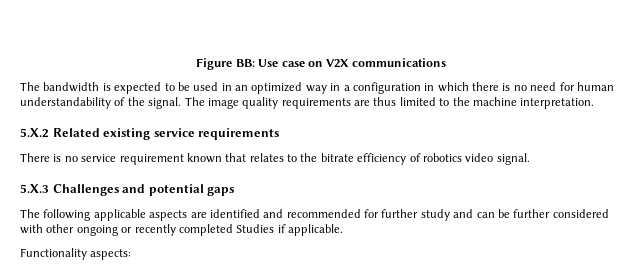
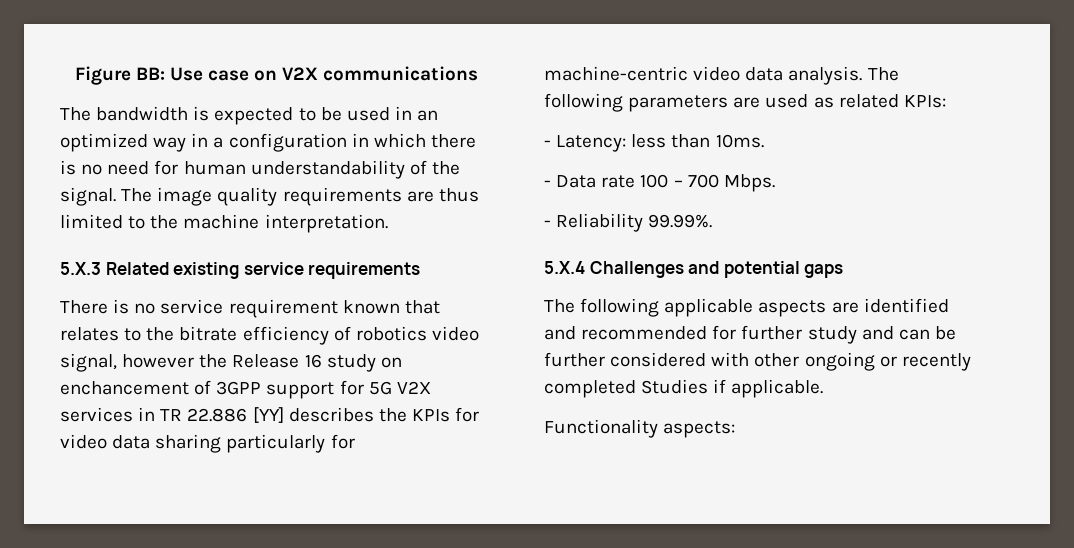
[20,128,49,138] 5.X.2 -> [60,262,101,275] 5.X.3
[496,153,530,165] [20,184,49,193] signal. // 5.X.3 -> [60,353,402,372] [60,380,431,399] [60,407,480,423] [60,434,355,453] [544,66,899,85] [544,93,946,112] [544,134,764,152] [544,174,775,192] [544,213,713,232] [544,261,585,274] signal, however the Release 16 study on enchancement of 3GPP support for 5G V2X services in TR 22.886 [YY] describes the KPIs for video data sharing particularly for machine-centric video data analysis. The following parameters are used as related KPIs: // - Latency: less than 10ms. // - Data rate 100 – 700 Mbps. // - Reliability 99.99%. // 5.X.4

